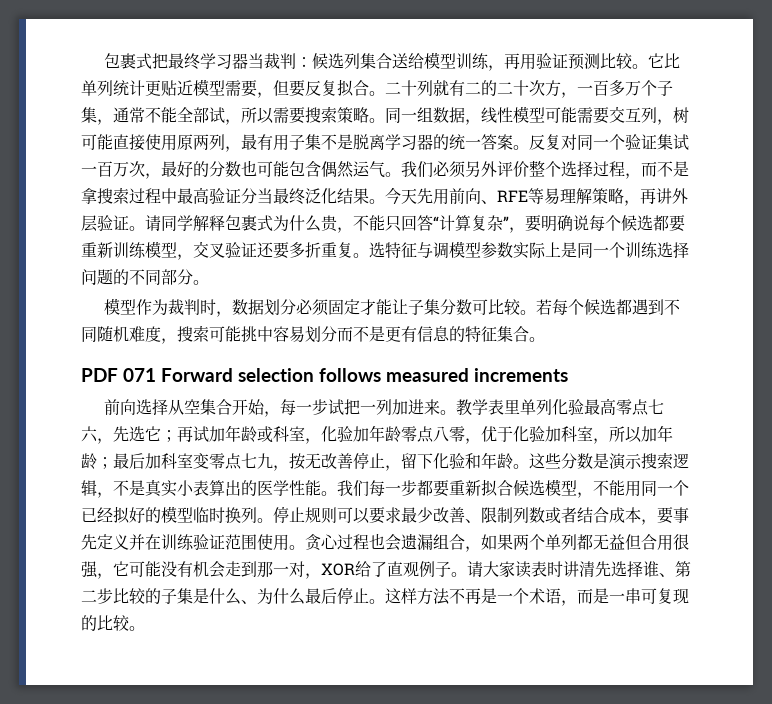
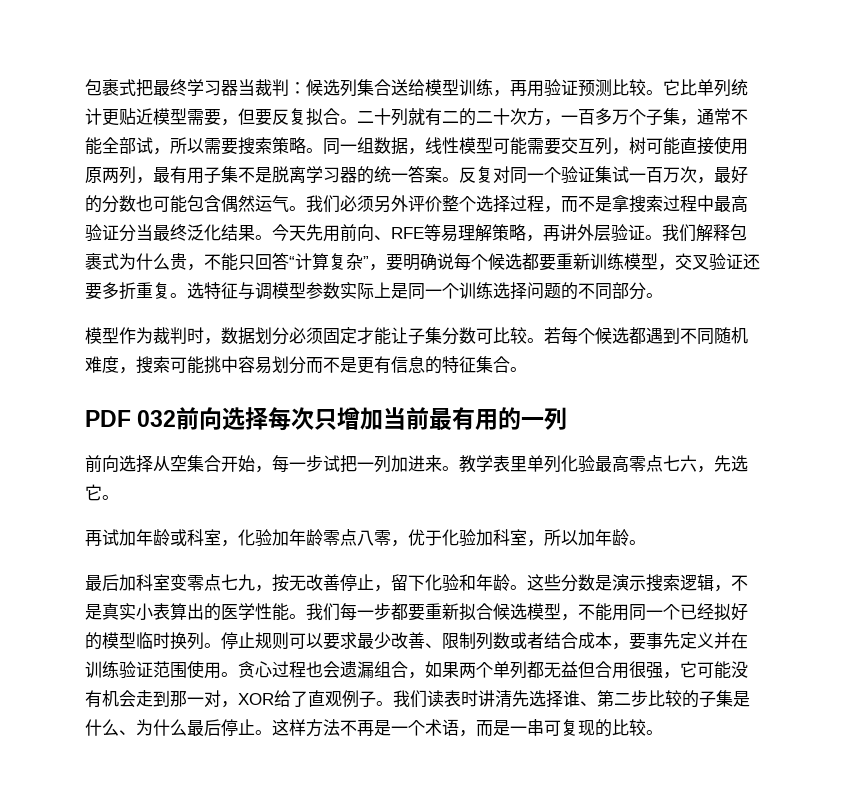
[145,215,193,231] 请同学 -> [662,224,696,242] 我们
[123,368,568,382] 071 Forward selection follows measured increments -> [137,407,568,431] 032前向选择每次只增加当前最有用的一列
[161,430,177,442] ； -> [102,495,119,500] 。 //
[97,457,113,469] ； -> [629,540,646,545] 。 //
[467,561,515,578] 请大家 -> [393,690,427,708] 我们

